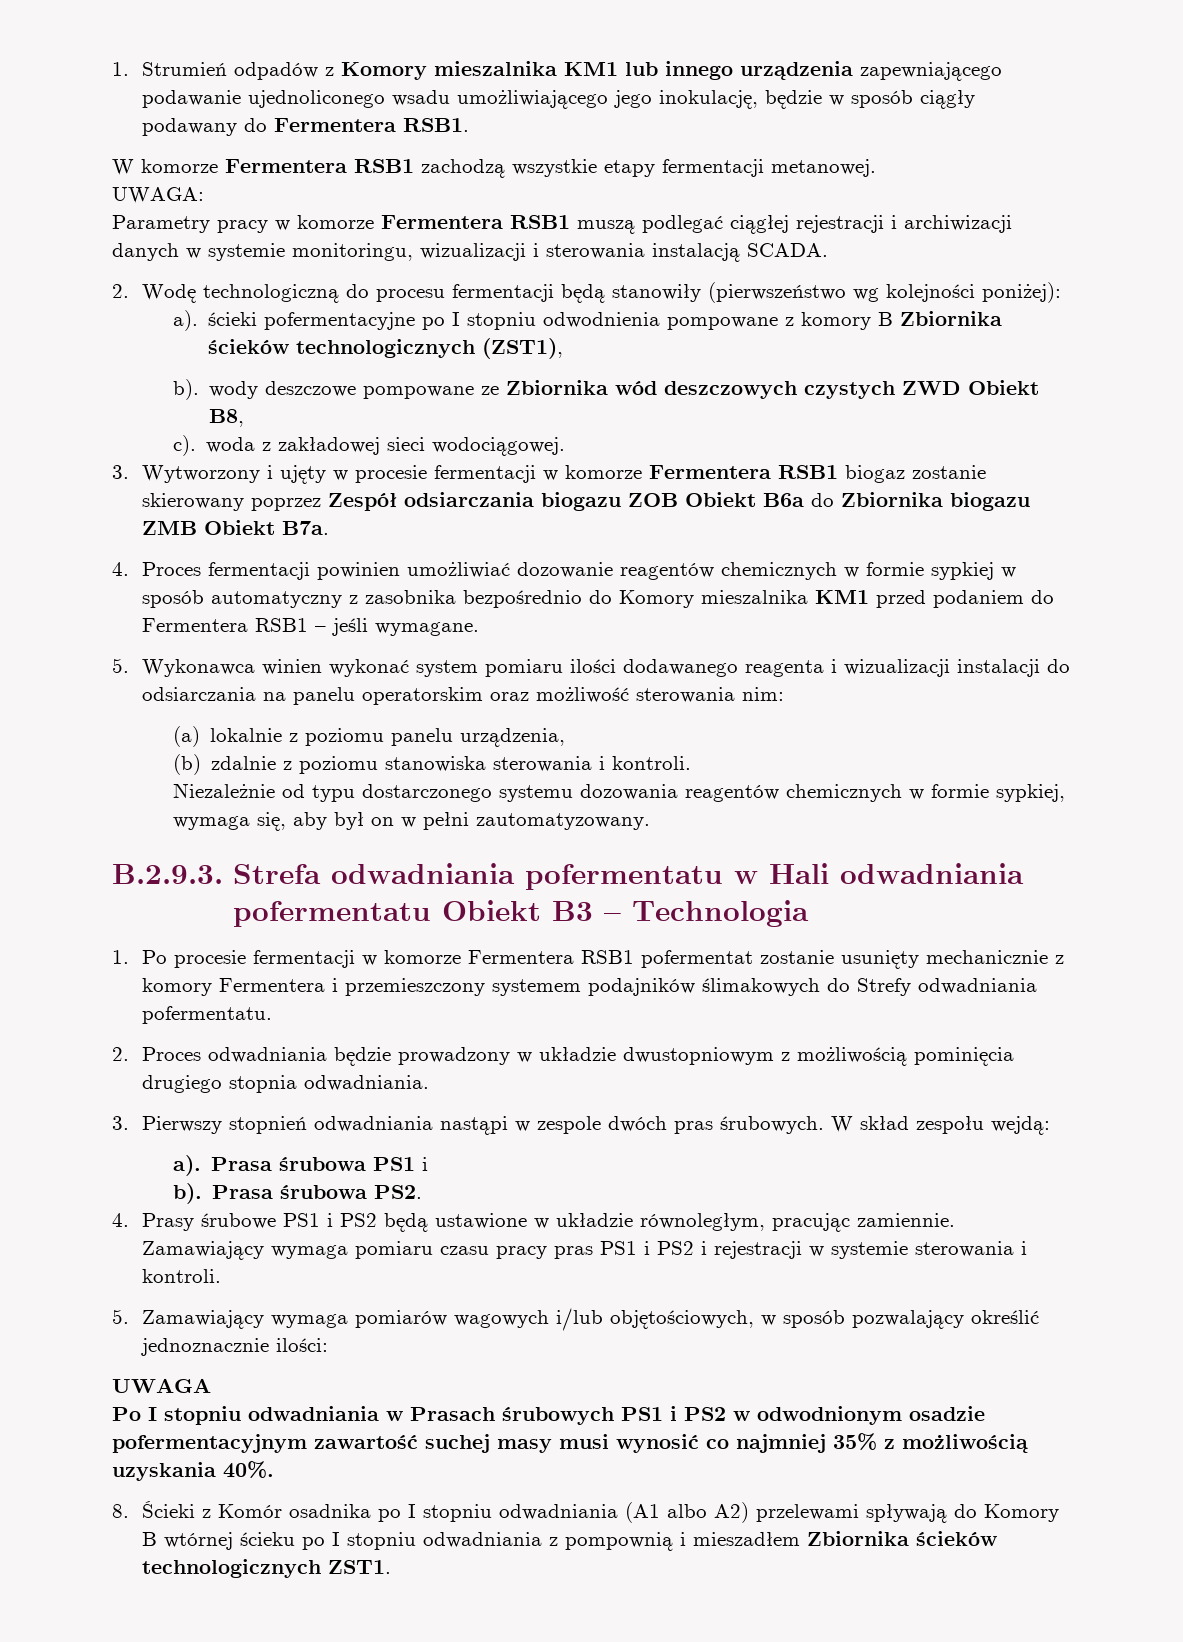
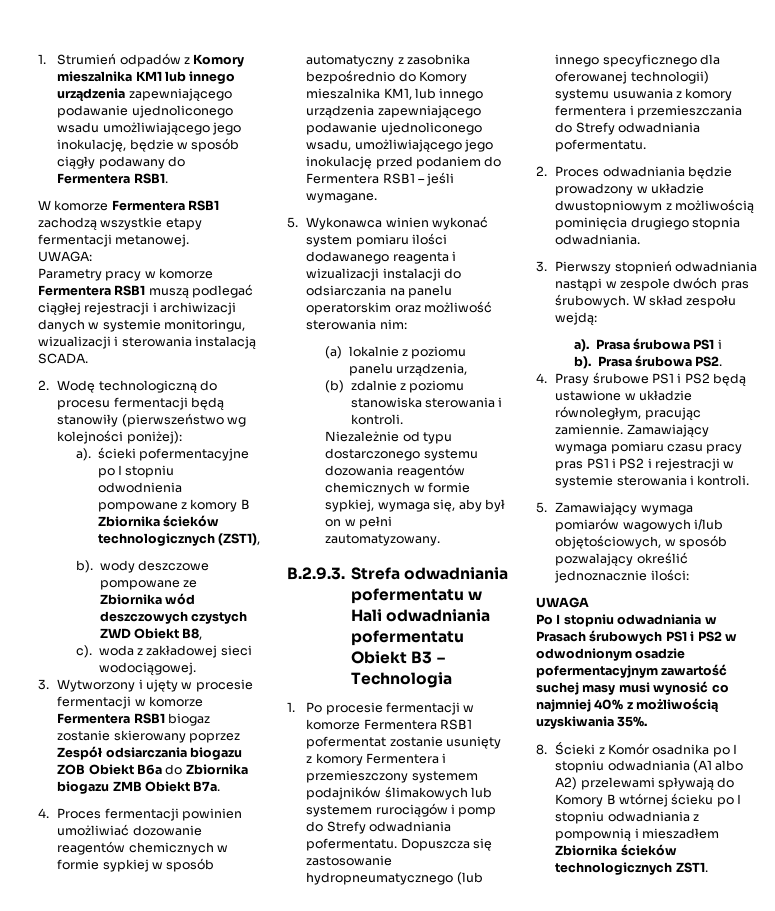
[815,590,870,604] KM1 -> [383,88,484,101] [306,105,481,119] [306,122,482,135] [306,139,493,153] [306,156,373,169] KM1, lub innego urządzenia zapewniającego podawanie ujednoliconego wsadu, umożliwiającego jego inokulację
[926,950,1049,964] mechanicznie -> (501, 742) none
(821, 987) none -> [470,787,492,798] [306,803,497,818] [306,821,451,834] [306,838,492,851] [306,855,393,866] [306,872,483,885] [555,54,720,67] [555,71,709,84] [555,88,733,101] [555,105,742,118] lub systemem rurociągów i pomp do Strefy odwadniania pofermentatu. Dopuszcza się zastosowanie hydropneumatycznego (lub innego specyficznego dla oferowanej technologii) systemu usuwania z komory fermentera i przemieszczania
[833,1433,1028,1453] [112,1461,274,1481] 35% z możliwością uzyskania 40%. -> [594,698,719,713] [536,716,648,729] 40% z możliwością uzyskiwania 35%.

